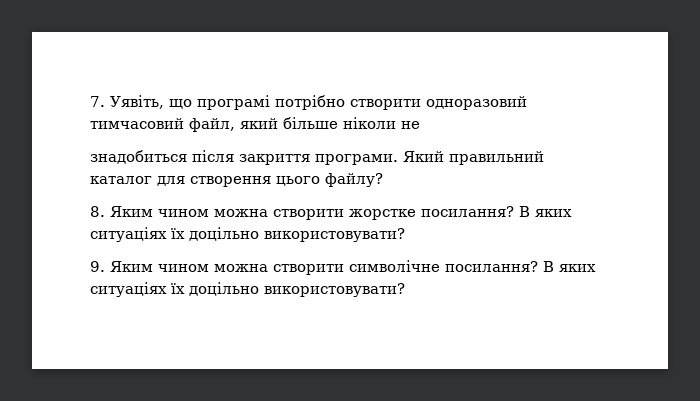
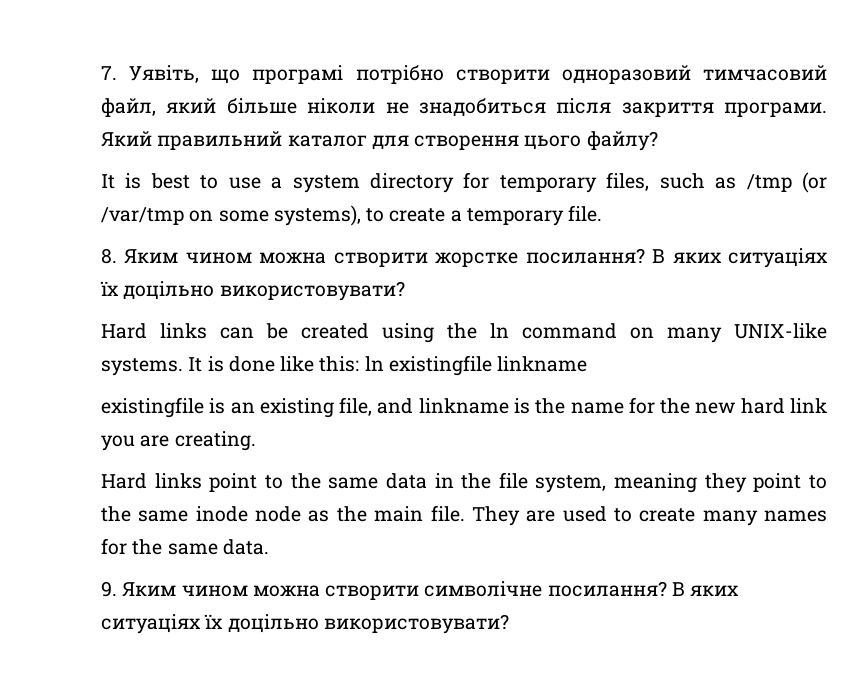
(420, 125) // -> (409, 108) none
(383, 180) none -> [101,172,828,193] [101,205,603,226] // It is best to use a system directory for temporary files, such as /tmp (or /var/tmp on some systems), to create a temporary file.
(405, 235) none -> [101,323,827,343] [101,355,588,376] [101,397,828,418] [101,431,256,451] [101,472,827,493] [101,505,827,526] [101,538,269,555] // Hard links can be created using the ln command on many UNIX-like systems. It is done like this: ln existingfile linkname // existingfile is an existing file, and linkname is the name for the new hard link you are creating. // Hard links point to the same data in the file system, meaning they point to the same inode node as the main file. They are used to create many names for the same data.

